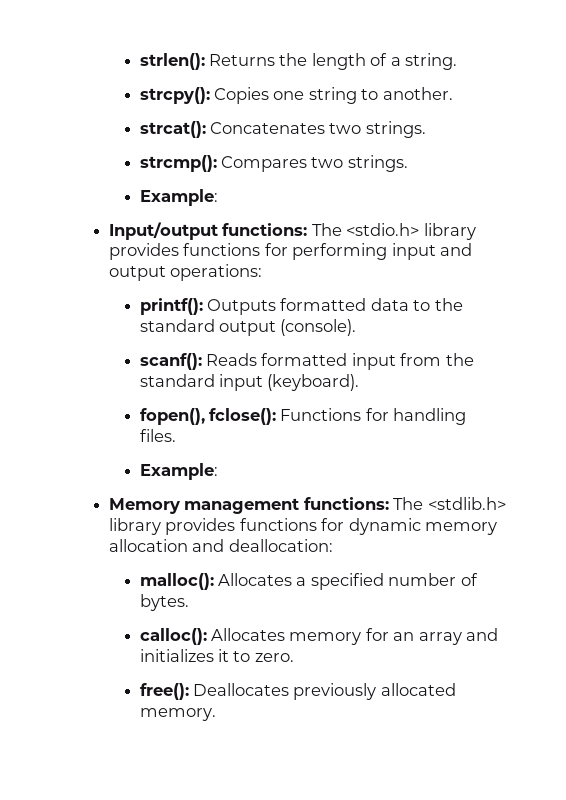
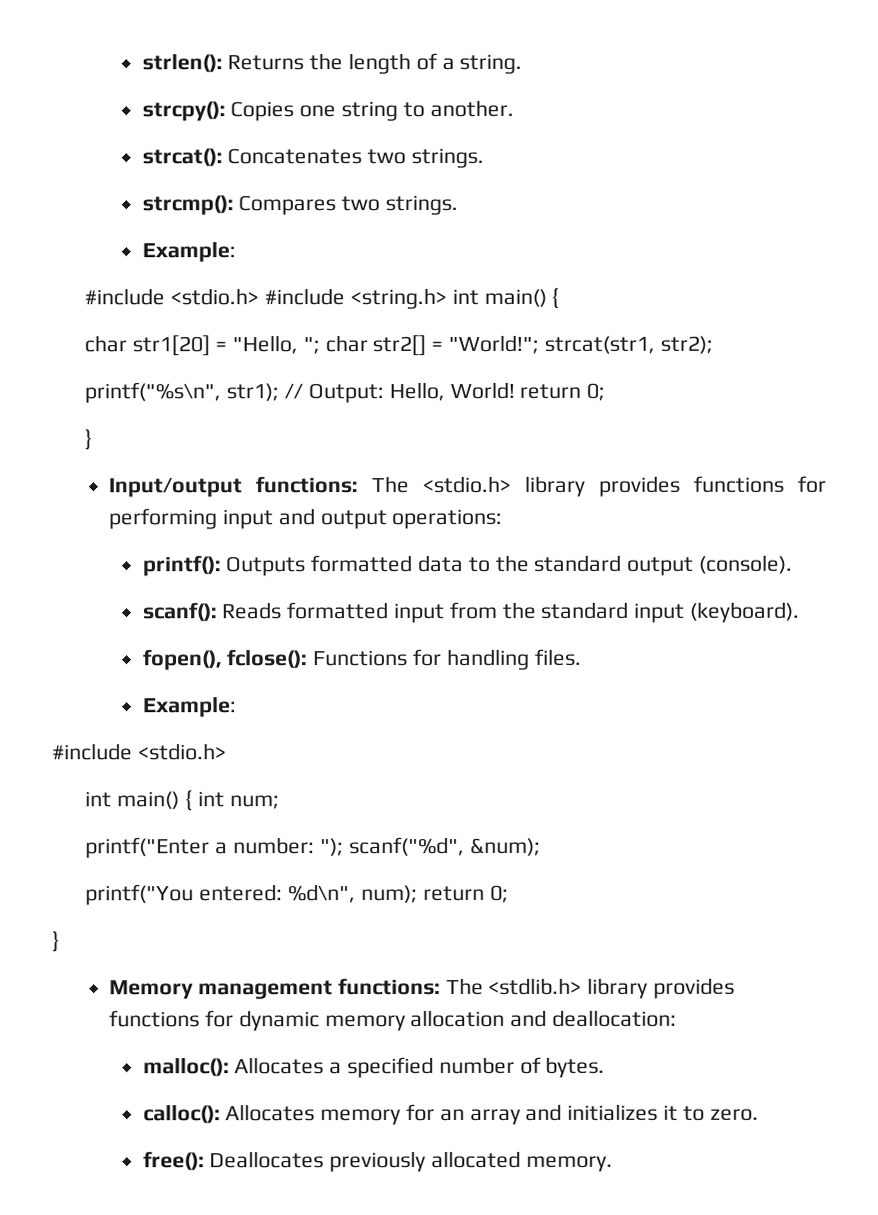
(218, 197) none -> [84,287,560,310] [84,334,713,357] [84,381,606,404] [84,429,93,451] // #include <stdio.h> #include <string.h> int main() { // char str1[20] = "Hello, "; char str2[] = "World!"; strcat(str1, str2); // printf("%s\n", str1); // Output: Hello, World! return 0; // }
(218, 471) none -> [52,743,227,761] [85,790,280,812] [85,836,541,859] [85,884,509,906] [52,931,60,953] // #include <stdio.h> // int main() { int num; // printf("Enter a number: "); scanf("%d", &num); // printf("You entered: %d\n", num); return 0; // }

